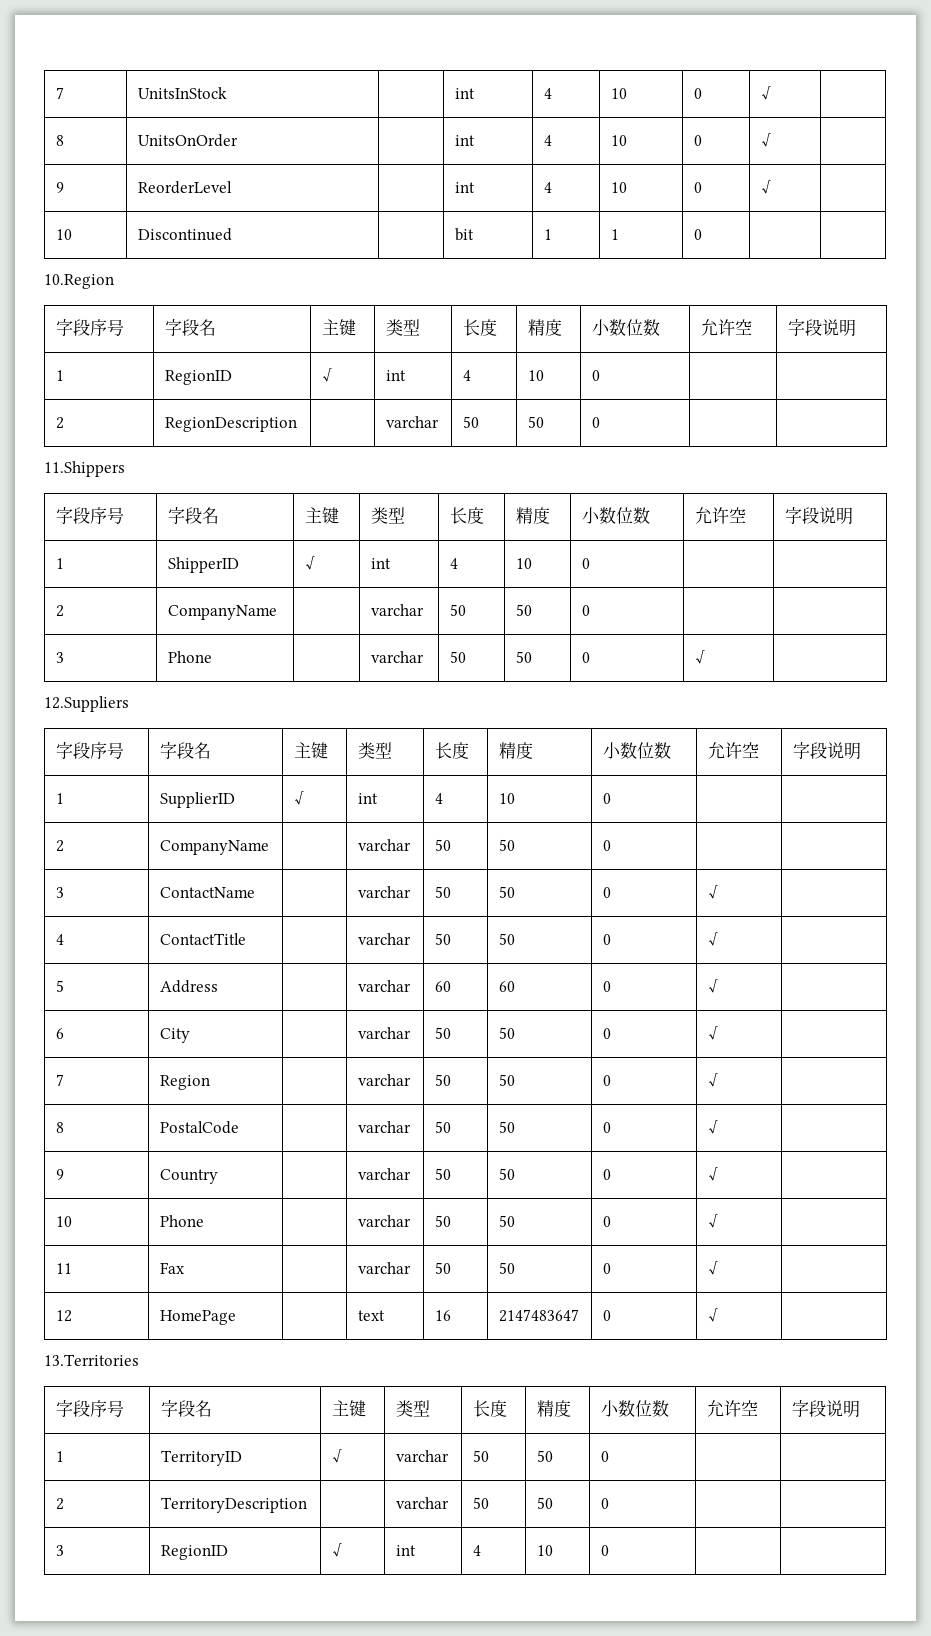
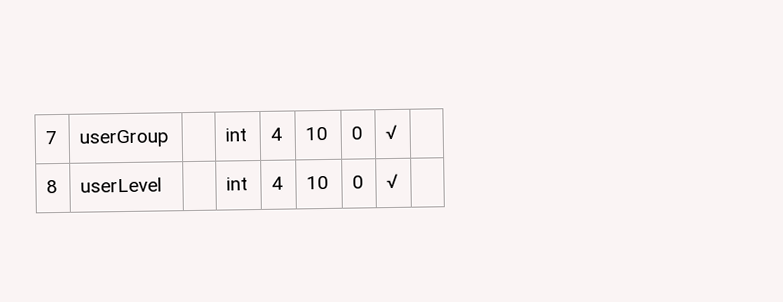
[55,87,64,99] [137,87,227,99] 7 | UnitsInStock -> [45,131,58,145] [79,129,170,148] 7 | userGroup
[137,134,238,147] [454,135,475,146] [543,135,552,146] [610,135,627,146] [693,135,702,146] [760,133,771,147] [55,182,64,193] [137,181,232,194] [454,182,475,193] [543,182,552,193] [610,182,627,193] [693,182,702,193] [760,180,771,194] [55,229,72,240] [137,228,232,241] [454,228,474,241] [543,229,552,240] [610,229,619,240] [693,229,702,240] [44,274,114,289] [55,319,124,336] [164,319,216,336] [321,319,356,336] [385,319,420,336] [462,319,497,336] [527,319,562,336] [591,319,660,336] [700,319,752,336] [787,319,856,337] [55,370,64,381] [164,370,232,385] [321,368,332,382] [385,370,406,381] [462,370,471,381] [527,370,544,381] [591,370,600,381] [55,417,64,429] [164,417,297,432] [385,416,439,428] [462,416,479,428] [527,416,544,428] [591,417,600,428] [44,461,125,477] [55,507,124,524] [167,507,219,524] [304,507,339,524] [370,507,405,524] [449,507,484,524] [515,507,550,524] [581,507,650,524] [694,507,746,524] [784,507,853,525] [55,558,64,569] [167,557,239,573] [304,556,315,570] [370,558,391,569] [449,558,458,569] [515,558,532,569] [581,558,590,569] [55,605,64,617] [167,605,277,620] [370,604,424,616] [449,604,466,616] [515,604,532,616] [581,605,590,616] [55,652,64,663] [167,651,212,663] [370,651,424,663] [449,651,466,663] [515,651,532,663] [581,652,590,663] [694,650,705,664] [44,696,129,712] [55,742,124,759] [159,742,211,759] [293,742,328,759] [357,742,392,759] [434,742,469,759] [498,742,533,759] [602,742,671,759] [707,742,759,759] [792,742,861,760] [55,793,64,804] [159,792,235,808] [293,791,304,805] [357,793,378,804] [434,793,443,804] [498,793,515,804] [602,793,611,804] [55,840,64,852] [159,840,269,855] [357,839,411,851] [434,839,451,851] [498,839,515,851] [602,840,611,851] [55,887,64,898] [159,887,255,898] [357,886,411,898] [434,886,451,898] [498,886,515,898] [602,887,611,898] [707,885,718,899] [55,934,64,945] [159,933,246,945] [357,933,411,945] [434,933,451,945] [498,933,515,945] [602,934,611,945] [707,932,718,946] [55,980,64,992] [159,980,218,993] [357,980,411,992] [434,981,451,992] [498,981,515,992] [602,981,611,992] [707,979,718,993] [55,1028,64,1039] [159,1028,190,1043] [357,1027,411,1039] [434,1027,451,1039] [498,1027,515,1039] [602,1028,611,1039] [707,1026,718,1040] [55,1074,64,1086] [159,1075,210,1090] [357,1074,411,1086] [434,1074,451,1086] [498,1074,515,1086] [602,1075,611,1086] [707,1073,718,1087] [55,1122,64,1133] [159,1121,239,1134] [357,1121,411,1133] [434,1121,451,1133] [498,1121,515,1133] [602,1122,611,1133] [707,1120,718,1134] [55,1169,64,1180] [159,1169,218,1184] [357,1168,411,1180] [434,1168,451,1180] [498,1168,515,1180] [602,1169,611,1180] [707,1167,718,1181] [55,1216,72,1227] [159,1215,204,1227] [357,1215,411,1227] [434,1215,451,1227] [498,1215,515,1227] [602,1216,611,1227] [707,1214,718,1228] [55,1263,72,1274] [159,1262,185,1274] [357,1262,411,1274] [434,1262,451,1274] [498,1262,515,1274] [602,1263,611,1274] [707,1261,718,1275] [55,1310,72,1322] [159,1310,236,1325] [357,1310,385,1321] [434,1310,451,1321] [498,1309,579,1322] [602,1310,611,1321] [707,1308,718,1322] [44,1354,139,1366] [55,1400,124,1417] [160,1400,212,1417] [331,1400,366,1417] [395,1400,430,1417] [472,1400,507,1417] [536,1400,571,1417] [600,1400,669,1417] [706,1400,758,1417] [791,1400,860,1418] [55,1451,64,1462] [160,1450,242,1466] [331,1449,342,1463] [395,1450,449,1462] [472,1450,489,1462] [536,1450,553,1462] [600,1451,609,1462] [55,1498,64,1510] [160,1497,307,1513] [395,1497,449,1509] [472,1497,489,1509] [536,1497,553,1509] [600,1498,609,1509] [55,1545,64,1556] [160,1545,228,1560] [331,1543,342,1557] [395,1545,416,1556] [472,1545,481,1556] [536,1545,553,1556] [600,1545,609,1556] UnitsOnOrder | | int | 4 | 10 | 0 | √ | // 9 | ReorderLevel | | int | 4 | 10 | 0 | √ | // 10 | Discontinued | | bit | 1 | 1 | 0 | | // 10.Region // 字段序号 | 字段名 | 主键 | 类型 | 长度 | 精度 | 小数位数 | 允许空 | 字段说明 // 1 | RegionID | √ | int | 4 | 10 | 0 | | // 2 | RegionDescription | | varchar | 50 | 50 | 0 | | // 11.Shippers // 字段序号 | 字段名 | 主键 | 类型 | 长度 | 精度 | 小数位数 | 允许空 | 字段说明 // 1 | ShipperID | √ | int | 4 | 10 | 0 | | // 2 | CompanyName | | varchar | 50 | 50 | 0 | | // 3 | Phone | | varchar | 50 | 50 | 0 | √ | // 12.Suppliers // 字段序号 | 字段名 | 主键 | 类型 | 长度 | 精度 | 小数位数 | 允许空 | 字段说明 // 1 | SupplierID | √ | int | 4 | 10 | 0 | | // 2 | CompanyName | | varchar | 50 | 50 | 0 | | // 3 | ContactName | | varchar | 50 | 50 | 0 | √ | // 4 | ContactTitle | | varchar | 50 | 50 | 0 | √ | // 5 | Address | | varchar | 60 | 60 | 0 | √ | // 6 | City | | varchar | 50 | 50 | 0 | √ | // 7 | Region | | varchar | 50 | 50 | 0 | √ | // 8 | PostalCode | | varchar | 50 | 50 | 0 | √ | // 9 | Country | | varchar | 50 | 50 | 0 | √ | // 10 | Phone | | varchar | 50 | 50 | 0 | √ | // 11 | Fax | | varchar | 50 | 50 | 0 | √ | // 12 | HomePage | | text | 16 | 2147483647 | 0 | √ | // 13.Territories // 字段序号 | 字段名 | 主键 | 类型 | 长度 | 精度 | 小数位数 | 允许空 | 字段说明 // 1 | TerritoryID | √ | varchar | 50 | 50 | 0 | | // 2 | TerritoryDescription | | varchar | 50 | 50 | 0 | | // 3 | RegionID | √ | int | 4 | 10 | 0 | | -> [80,177,163,193] [226,177,249,191] [271,176,284,190] [306,175,330,190] [352,175,365,189] [386,173,399,190] userLevel | | int | 4 | 10 | 0 | √ |

